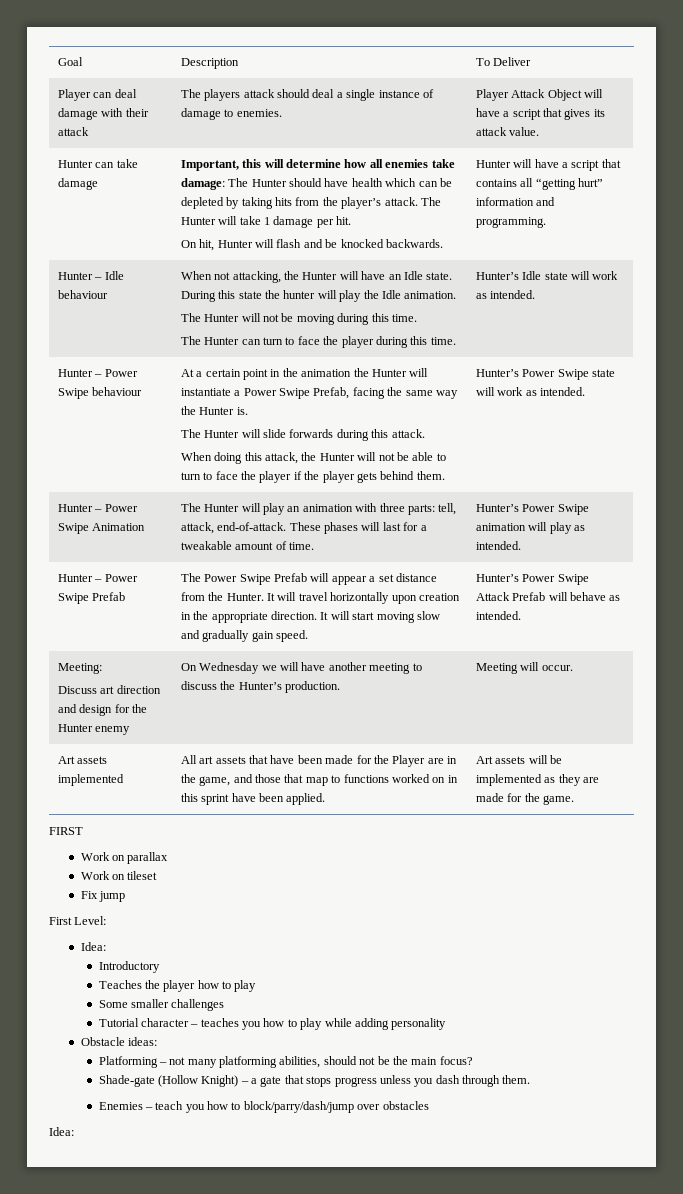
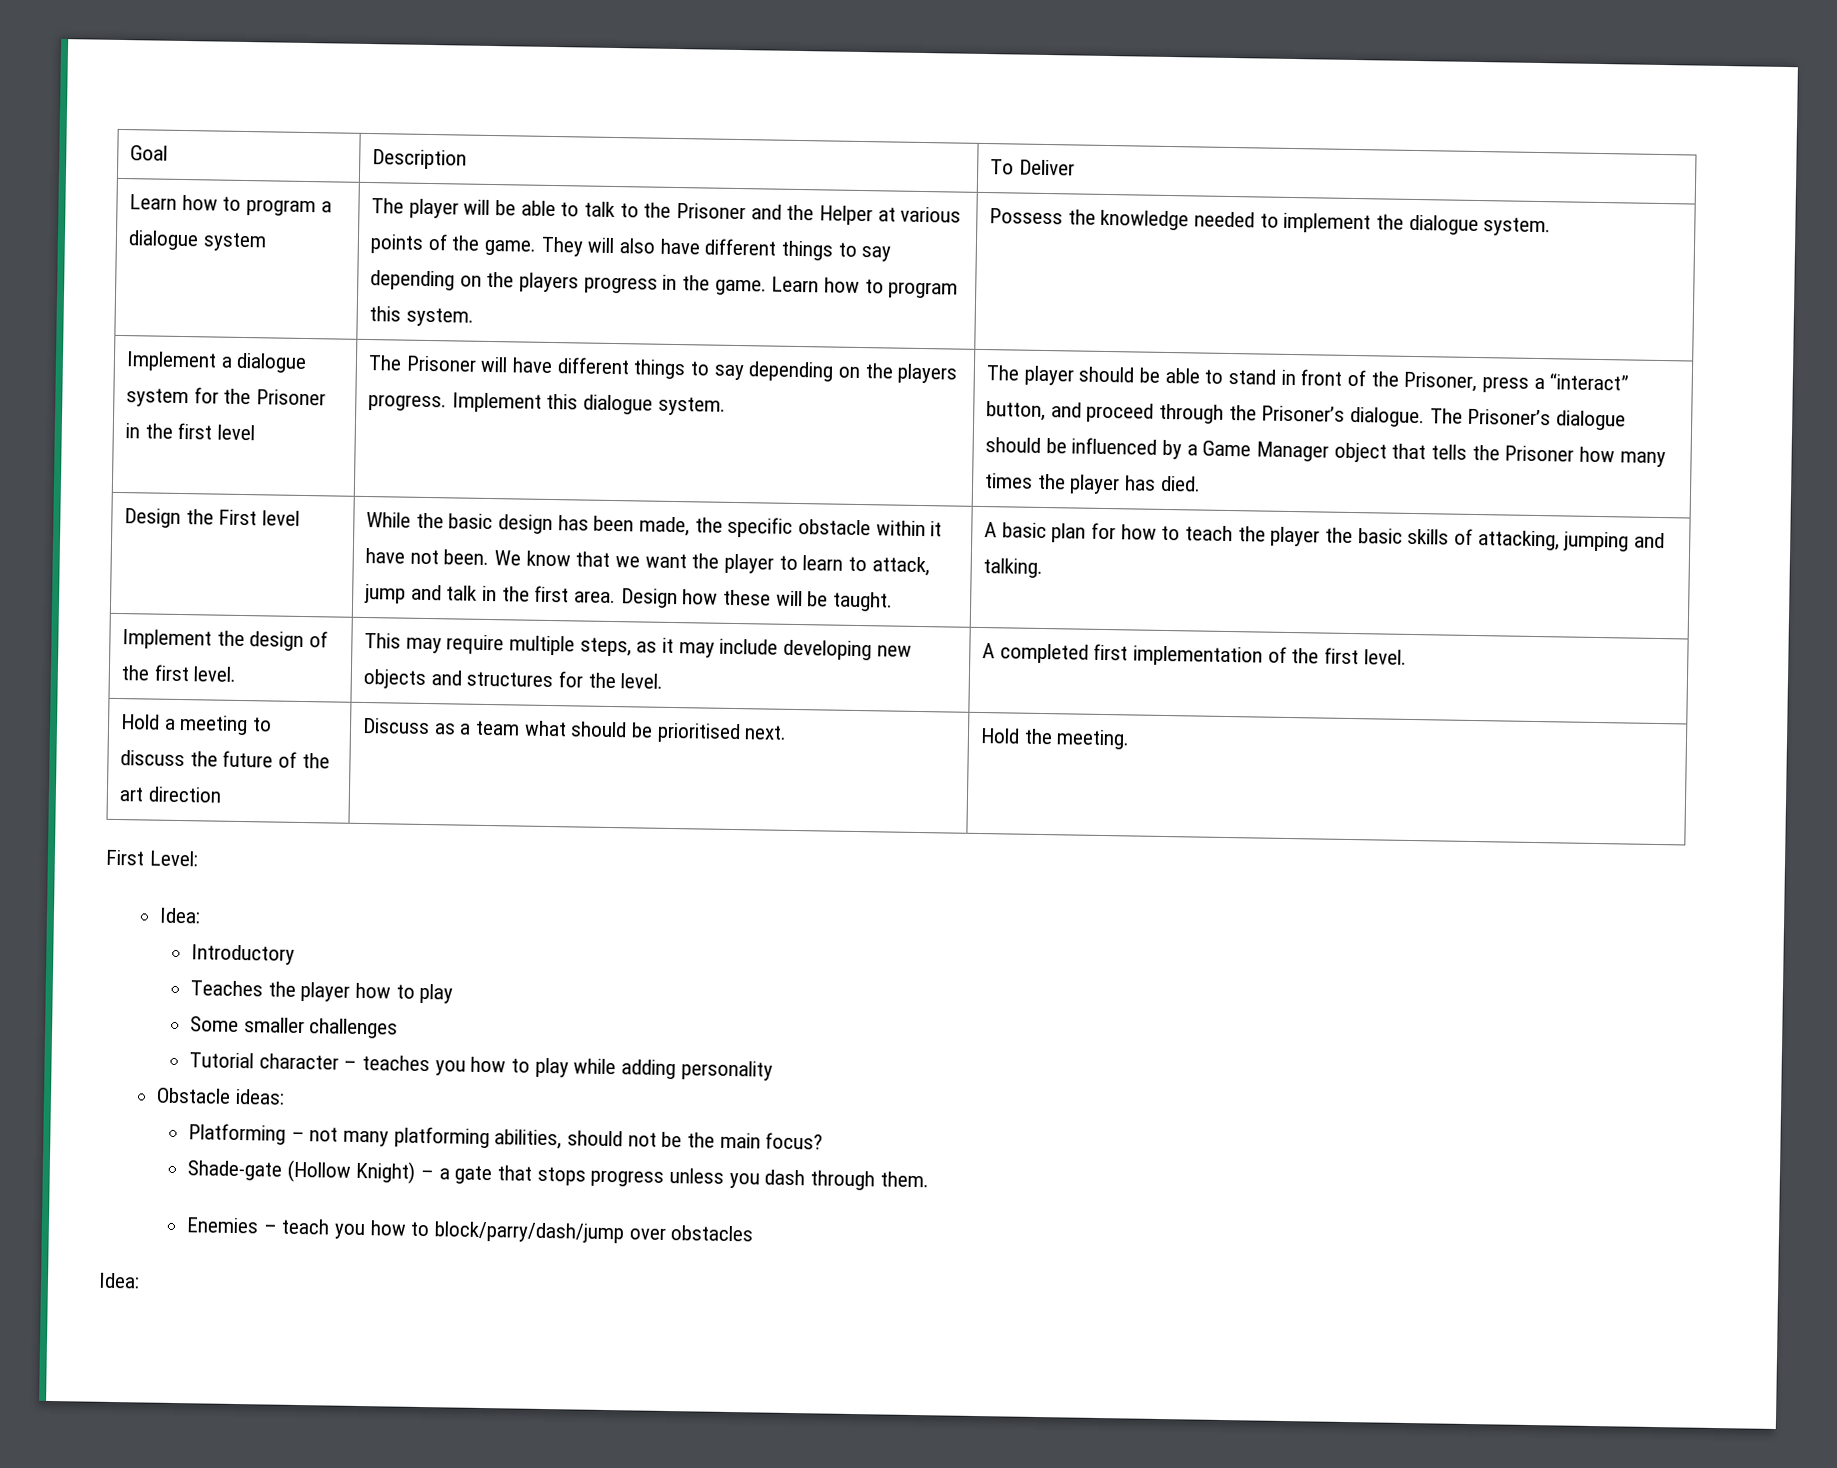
[57,89,137,101] [57,108,149,120] [57,127,89,136] [180,89,434,101] [180,108,282,120] [475,89,604,101] [475,108,605,120] [475,127,540,136] [57,159,138,168] [57,178,98,190] [180,159,455,171] [180,178,452,190] [180,197,441,209] [180,216,352,228] [180,239,443,251] [475,159,621,171] [475,178,604,190] [475,197,556,206] [475,217,546,228] [57,271,124,280] [57,290,108,299] [180,271,453,283] [180,290,457,302] [180,313,417,325] [180,336,456,348] [475,271,619,280] [475,290,536,299] [57,369,138,377] [57,387,143,399] [180,368,429,380] [180,387,458,399] [180,406,248,415] [180,429,425,441] [180,452,446,464] [180,471,445,483] [475,369,616,380] [475,387,586,396] [57,504,138,512] [57,523,146,534] [180,503,457,515] [180,522,427,534] [180,541,315,550] [475,504,589,515] [475,522,586,534] [475,541,521,550] [57,574,138,582] [57,592,126,604] [180,573,437,585] [180,592,460,604] [180,611,440,623] [180,630,309,642] [475,574,589,585] [475,592,621,601] [475,611,521,620] [57,663,102,674] [57,685,161,694] [57,704,148,716] [57,724,131,735] [180,662,422,674] [180,681,341,693] [475,662,573,674] [57,756,108,764] [57,774,124,786] [180,755,458,767] [180,774,458,786] [180,793,326,805] [475,755,563,764] [475,774,600,786] [475,793,575,805] [49,827,83,835] [80,852,169,864] [80,871,158,880] [80,891,126,902] Player can deal damage with their attack | The players attack should deal a single instance of damage to enemies. | Player Attack Object will have a script that gives its attack value. // Hunter can take damage | Important, this will determine how all enemies take damage: The Hunter should have health which can be depleted by taking hits from the player’s attack. The Hunter will take 1 damage per hit. // On hit, Hunter will flash and be knocked backwards. | Hunter will have a script that contains all “getting hurt” information and programming. // Hunter – Idle behaviour | When not attacking, the Hunter will have an Idle state. During this state the hunter will play the Idle animation. // The Hunter will not be moving during this time. // The Hunter can turn to face the player during this time. | Hunter’s Idle state will work as intended. // Hunter – Power Swipe behaviour | At a certain point in the animation the Hunter will instantiate a Power Swipe Prefab, facing the same way the Hunter is. // The Hunter will slide forwards during this attack. // When doing this attack, the Hunter will not be able to turn to face the player if the player gets behind them. | Hunter’s Power Swipe state will work as intended. // Hunter – Power Swipe Animation | The Hunter will play an animation with three parts: tell, attack, end-of-attack. These phases will last for a tweakable amount of time. | Hunter’s Power Swipe animation will play as intended. // Hunter – Power Swipe Prefab | The Power Swipe Prefab will appear a set distance from the Hunter. It will travel horizontally upon creation in the appropriate direction. It will start moving slow and gradually gain speed. | Hunter’s Power Swipe Attack Prefab will behave as intended. // Meeting: // Discuss art direction and design for the Hunter enemy | On Wednesday we will have another meeting to discuss the Hunter’s production. | Meeting will occur. // Art assets implemented | All art assets that have been made for the Player are in the game, and those that map to functions worked on in this sprint have been applied. | Art assets will be implemented as they are made for the game. // FIRST // Work on parallax // Work on tileset // Fix jump -> [129,194,332,217] [128,230,267,252] [371,198,962,226] [370,233,892,262] [370,270,959,299] [369,306,474,327] [989,208,1552,237] [126,351,308,374] [126,387,327,408] [125,422,256,441] [368,355,959,384] [368,392,726,416] [986,365,1630,393] [986,401,1627,431] [985,437,1666,468] [985,473,1201,495] [124,508,301,529] [366,512,943,538] [365,548,930,577] [364,583,894,612] [984,522,1666,552] [983,558,1044,579] [122,629,329,652] [121,664,237,682] [364,632,912,661] [363,668,664,690] [982,643,1407,667] [120,714,273,736] [120,750,330,769] [119,786,222,803] [362,717,788,744] [980,728,1131,750] Learn how to program a dialogue system | The player will be able to talk to the Prisoner and the Helper at various points of the game. They will also have different things to say depending on the players progress in the game. Learn how to program this system. | Possess the knowledge needed to implement the dialogue system. // Implement a dialogue system for the Prisoner in the first level | The Prisoner will have different things to say depending on the players progress. Implement this dialogue system. | The player should be able to stand in front of the Prisoner, press a “interact” button, and proceed through the Prisoner’s dialogue. The Prisoner’s dialogue should be influenced by a Game Manager object that tells the Prisoner how many times the player has died. // Design the First level | While the basic design has been made, the specific obstacle within it have not been. We know that we want the player to learn to attack, jump and talk in the first area. Design how these will be taught. | A basic plan for how to teach the player the basic skills of attacking, jumping and talking. // Implement the design of the first level. | This may require multiple steps, as it may include developing new objects and structures for the level. | A completed first implementation of the first level. // Hold a meeting to discuss the future of the art direction | Discuss as a team what should be prioritised next. | Hold the meeting.

